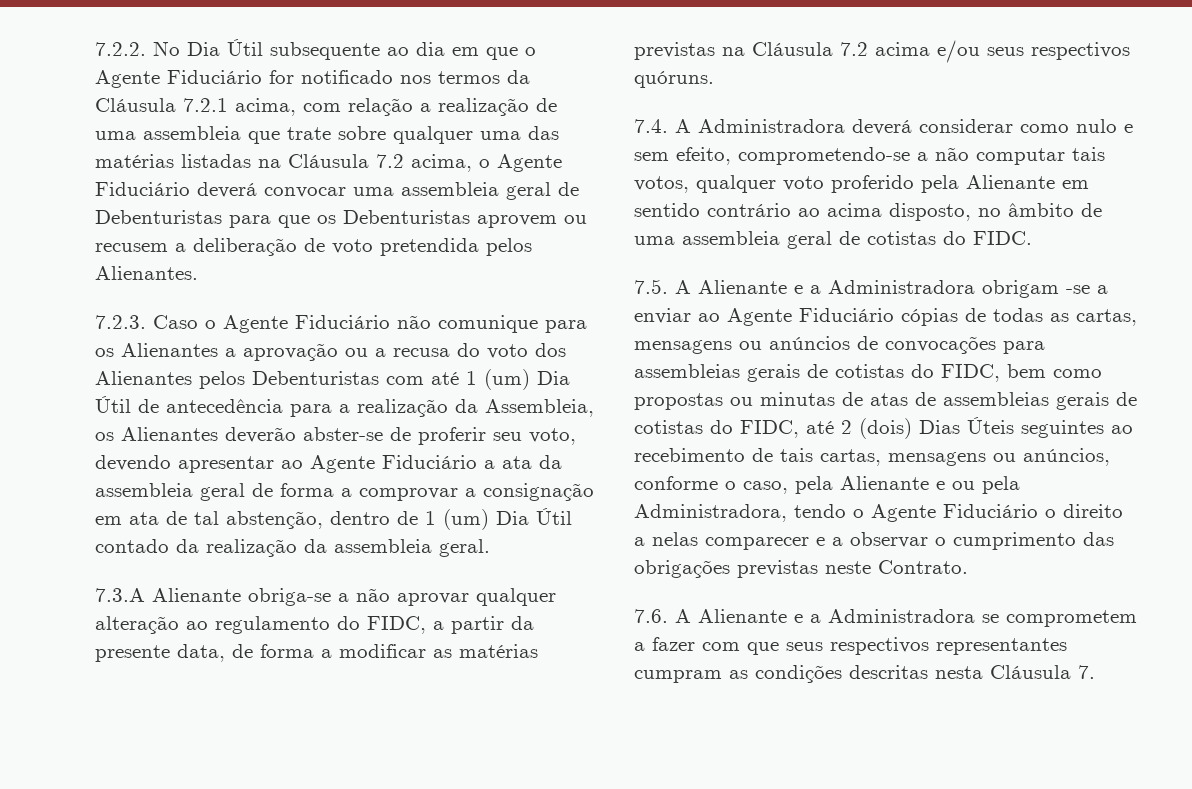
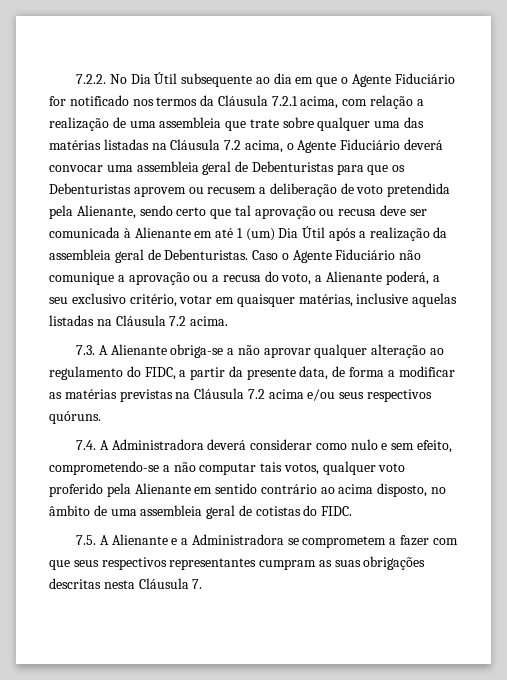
[486,238,532,256] [95,266,198,280] [95,315,146,329] pelos Alienantes. // 7.2.3. -> [49,205,427,219] [49,226,448,241] [49,249,249,263] pela Alienante, sendo certo que tal aprovação ou recusa deve ser comunicada à Alienante em até 1 (um) Dia Útil após a realização da assembleia geral de Debenturistas.
[545,320,587,333] [95,343,218,357] para os Alienantes -> (114, 278) none
[487,343,566,359] [95,369,570,390] [95,396,594,417] [95,427,576,445] [95,455,562,473] [95,483,594,501] [95,508,572,530] [95,539,490,557] [95,588,145,602] voto dos Alienantes pelos Debenturistas com até 1 (um) Dia Útil de antecedência para a realização da Assembleia, os Alienantes deverão abster-se de proferir seu voto, devendo apresentar ao Agente Fiduciário a ata da assembleia geral de forma a comprovar a consignação em ata de tal abstenção, dentro de 1 (um) Dia Útil contado da realização da assembleia geral. // 7.3.A -> [281,271,440,285] [49,293,458,307] [49,315,229,326] [76,345,108,355] voto, a Alienante poderá, a seu exclusivo critério, votar em quaisquer matérias, inclusive aquelas listadas na Cláusula 7.2 acima. // 7.3. A
[982,280,1108,298] [634,308,1137,326] [634,336,1045,354] [634,364,1102,382] [634,392,1137,410] [634,417,1133,439] [634,448,1110,466] [634,476,1020,494] [634,504,1123,522] [634,532,1114,550] [634,560,968,578] [634,609,975,623] obrigam -se a enviar ao Agente Fiduciário cópias de todas as cartas, mensagens ou anúncios de convocações para assembleias gerais de cotistas do FIDC, bem como propostas ou minutas de atas de assembleias gerais de cotistas do FIDC, até 2 (dois) Dias Úteis seguintes ao recebimento de tais cartas, mensagens ou anúncios, conforme o caso, pela Alienante e ou pela Administradora, tendo o Agente Fiduciário o direito a nelas comparecer e a observar o cumprimento das obrigações previstas neste Contrato. // 7.6. A Alienante e a Administradora -> (284, 539) none
[755,665,842,683] condições -> [334,556,426,570] suas obrigações

